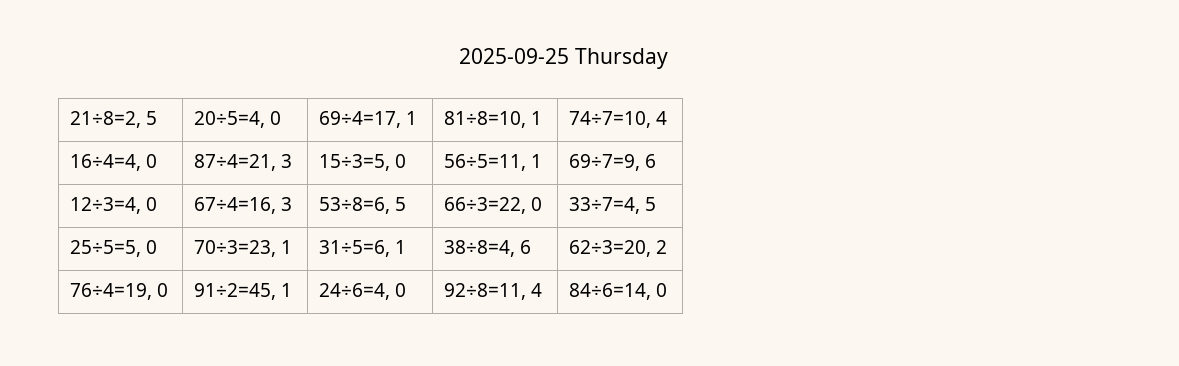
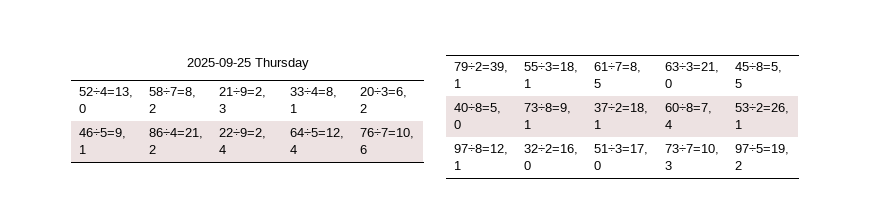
[70,111,158,128] [194,111,282,128] [319,111,418,128] [444,111,543,128] [569,111,668,128] [70,154,158,171] [194,154,293,171] [319,154,407,171] [444,154,543,171] [569,154,657,171] [70,197,158,214] [194,197,293,214] [319,197,407,214] [444,197,543,214] [569,197,657,214] [70,240,158,257] [194,240,293,257] [319,240,407,257] [444,240,532,257] [569,240,668,257] [70,283,169,300] [194,283,293,300] [319,283,407,300] [444,283,543,300] [569,283,668,300] 21÷8=2, 5 | 20÷5=4, 0 | 69÷4=17, 1 | 81÷8=10, 1 | 74÷7=10, 4 // 16÷4=4, 0 | 87÷4=21, 3 | 15÷3=5, 0 | 56÷5=11, 1 | 69÷7=9, 6 // 12÷3=4, 0 | 67÷4=16, 3 | 53÷8=6, 5 | 66÷3=22, 0 | 33÷7=4, 5 // 25÷5=5, 0 | 70÷3=23, 1 | 31÷5=6, 1 | 38÷8=4, 6 | 62÷3=20, 2 // 76÷4=19, 0 | 91÷2=45, 1 | 24÷6=4, 0 | 92÷8=11, 4 | 84÷6=14, 0 -> [78,87,133,98] [78,104,86,113] [148,87,196,98] [148,104,156,113] [218,87,266,98] [218,104,226,113] [289,87,337,98] [289,104,297,113] [359,87,407,98] [359,104,367,113] [78,128,126,139] [78,145,86,154] [148,128,203,139] [148,145,156,154] [218,128,266,139] [218,145,226,154] [289,128,344,139] [289,145,297,154] [359,128,414,139] [359,145,367,154] [453,62,508,73] [453,79,461,88] [523,62,578,73] [523,79,531,88] [593,62,641,73] [593,79,601,88] [664,62,719,73] [664,79,672,88] [734,62,782,73] [734,79,742,88] [453,103,501,114] [453,120,461,129] [523,103,571,114] [523,120,531,129] [593,103,648,114] [593,120,601,129] [664,103,712,114] [664,120,672,129] [734,103,789,114] [734,120,742,129] [453,144,508,155] [453,161,461,170] [523,144,578,155] [523,161,531,170] [593,144,648,155] [593,161,601,170] [664,144,719,155] [664,161,672,170] [734,144,789,155] [734,161,742,170] 52÷4=13, 0 | 58÷7=8, 2 | 21÷9=2, 3 | 33÷4=8, 1 | 20÷3=6, 2 // 46÷5=9, 1 | 86÷4=21, 2 | 22÷9=2, 4 | 64÷5=12, 4 | 76÷7=10, 6 // 79÷2=39, 1 | 55÷3=18, 1 | 61÷7=8, 5 | 63÷3=21, 0 | 45÷8=5, 5 // 40÷8=5, 0 | 73÷8=9, 1 | 37÷2=18, 1 | 60÷8=7, 4 | 53÷2=26, 1 // 97÷8=12, 1 | 32÷2=16, 0 | 51÷3=17, 0 | 73÷7=10, 3 | 97÷5=19, 2

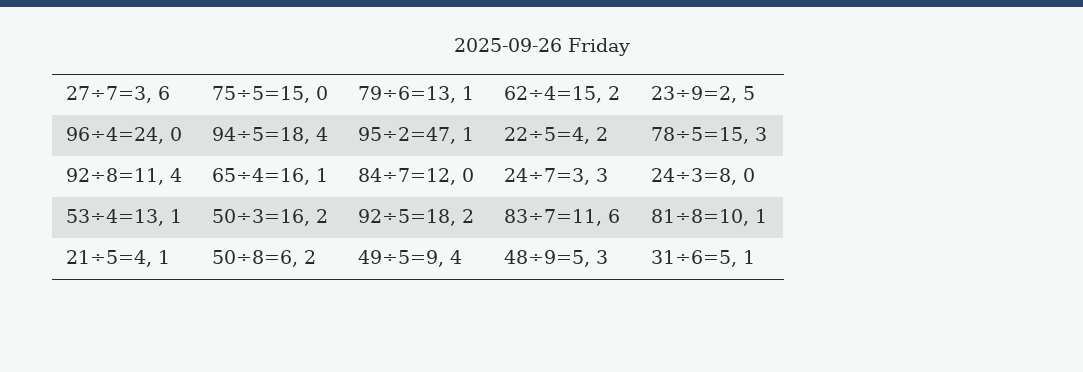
[186,58,309,70] [78,87,133,98] [78,104,86,113] [148,87,196,98] [148,104,156,113] [218,87,266,98] [218,104,226,113] [289,87,337,98] [289,104,297,113] [359,87,407,98] [359,104,367,113] [78,128,126,139] [78,145,86,154] [148,128,203,139] [148,145,156,154] [218,128,266,139] [218,145,226,154] [289,128,344,139] [289,145,297,154] [359,128,414,139] [359,145,367,154] [453,62,508,73] [453,79,461,88] [523,62,578,73] [523,79,531,88] [593,62,641,73] [593,79,601,88] [664,62,719,73] [664,79,672,88] [734,62,782,73] [734,79,742,88] [453,103,501,114] [453,120,461,129] [523,103,571,114] [523,120,531,129] [593,103,648,114] [593,120,601,129] [664,103,712,114] [664,120,672,129] [734,103,789,114] [734,120,742,129] [453,144,508,155] [453,161,461,170] [523,144,578,155] [523,161,531,170] [593,144,648,155] [593,161,601,170] [664,144,719,155] [664,161,672,170] [734,144,789,155] [734,161,742,170] 2025-09-25 Thursday // 52÷4=13, 0 | 58÷7=8, 2 | 21÷9=2, 3 | 33÷4=8, 1 | 20÷3=6, 2 // 46÷5=9, 1 | 86÷4=21, 2 | 22÷9=2, 4 | 64÷5=12, 4 | 76÷7=10, 6 // 79÷2=39, 1 | 55÷3=18, 1 | 61÷7=8, 5 | 63÷3=21, 0 | 45÷8=5, 5 // 40÷8=5, 0 | 73÷8=9, 1 | 37÷2=18, 1 | 60÷8=7, 4 | 53÷2=26, 1 // 97÷8=12, 1 | 32÷2=16, 0 | 51÷3=17, 0 | 73÷7=10, 3 | 97÷5=19, 2 -> [453,38,630,56] [66,86,171,103] [212,86,329,103] [358,86,475,103] [504,86,621,103] [651,86,756,103] [66,127,183,144] [212,127,329,144] [358,127,475,144] [504,127,609,144] [651,127,768,144] [66,168,183,185] [212,168,329,185] [358,168,475,185] [504,168,609,185] [651,168,756,185] [66,209,183,226] [212,209,329,226] [358,209,475,226] [504,209,621,226] [651,209,768,226] [66,250,171,267] [212,250,317,267] [358,250,463,267] [504,250,609,267] [651,250,756,267] 2025-09-26 Friday // 27÷7=3, 6 | 75÷5=15, 0 | 79÷6=13, 1 | 62÷4=15, 2 | 23÷9=2, 5 // 96÷4=24, 0 | 94÷5=18, 4 | 95÷2=47, 1 | 22÷5=4, 2 | 78÷5=15, 3 // 92÷8=11, 4 | 65÷4=16, 1 | 84÷7=12, 0 | 24÷7=3, 3 | 24÷3=8, 0 // 53÷4=13, 1 | 50÷3=16, 2 | 92÷5=18, 2 | 83÷7=11, 6 | 81÷8=10, 1 // 21÷5=4, 1 | 50÷8=6, 2 | 49÷5=9, 4 | 48÷9=5, 3 | 31÷6=5, 1

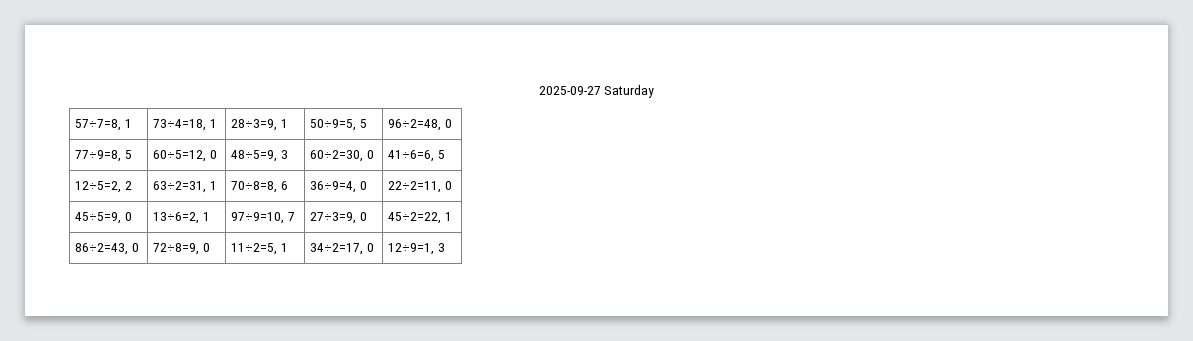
[453,38,630,56] [66,86,171,103] [212,86,329,103] [358,86,475,103] [504,86,621,103] [651,86,756,103] [66,127,183,144] [212,127,329,144] [358,127,475,144] [504,127,609,144] [651,127,768,144] [66,168,183,185] [212,168,329,185] [358,168,475,185] [504,168,609,185] [651,168,756,185] [66,209,183,226] [212,209,329,226] [358,209,475,226] [504,209,621,226] [651,209,768,226] [66,250,171,267] [212,250,317,267] [358,250,463,267] [504,250,609,267] [651,250,756,267] 2025-09-26 Friday // 27÷7=3, 6 | 75÷5=15, 0 | 79÷6=13, 1 | 62÷4=15, 2 | 23÷9=2, 5 // 96÷4=24, 0 | 94÷5=18, 4 | 95÷2=47, 1 | 22÷5=4, 2 | 78÷5=15, 3 // 92÷8=11, 4 | 65÷4=16, 1 | 84÷7=12, 0 | 24÷7=3, 3 | 24÷3=8, 0 // 53÷4=13, 1 | 50÷3=16, 2 | 92÷5=18, 2 | 83÷7=11, 6 | 81÷8=10, 1 // 21÷5=4, 1 | 50÷8=6, 2 | 49÷5=9, 4 | 48÷9=5, 3 | 31÷6=5, 1 -> [538,85,655,98] [75,119,133,131] [153,119,218,131] [231,119,289,131] [310,119,368,131] [388,119,453,131] [75,150,133,162] [153,150,218,162] [231,150,289,162] [310,150,375,162] [388,150,446,162] [75,181,133,193] [153,181,218,193] [231,181,289,193] [310,181,368,193] [388,181,453,193] [75,212,133,224] [153,212,211,224] [231,212,296,224] [310,212,368,224] [388,212,453,224] [75,243,140,255] [153,243,211,255] [231,243,289,255] [310,243,375,255] [388,243,446,255] 2025-09-27 Saturday // 57÷7=8, 1 | 73÷4=18, 1 | 28÷3=9, 1 | 50÷9=5, 5 | 96÷2=48, 0 // 77÷9=8, 5 | 60÷5=12, 0 | 48÷5=9, 3 | 60÷2=30, 0 | 41÷6=6, 5 // 12÷5=2, 2 | 63÷2=31, 1 | 70÷8=8, 6 | 36÷9=4, 0 | 22÷2=11, 0 // 45÷5=9, 0 | 13÷6=2, 1 | 97÷9=10, 7 | 27÷3=9, 0 | 45÷2=22, 1 // 86÷2=43, 0 | 72÷8=9, 0 | 11÷2=5, 1 | 34÷2=17, 0 | 12÷9=1, 3

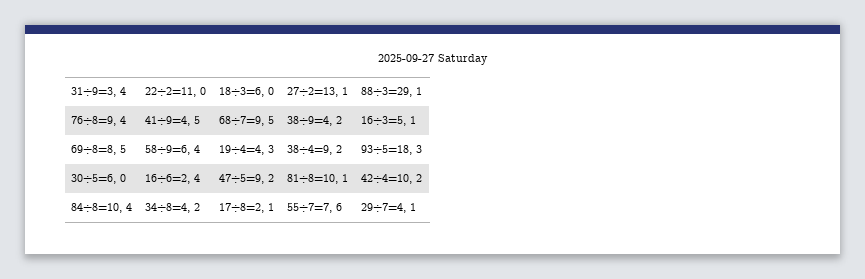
[75,119,133,131] [153,119,218,131] [231,119,289,131] [310,119,368,131] [388,119,453,131] [75,150,133,162] [153,150,218,162] [231,150,289,162] [310,150,375,162] [388,150,446,162] [75,181,133,193] [153,181,218,193] [231,181,289,193] [310,181,368,193] 57÷7=8, 1 | 73÷4=18, 1 | 28÷3=9, 1 | 50÷9=5, 5 | 96÷2=48, 0 // 77÷9=8, 5 | 60÷5=12, 0 | 48÷5=9, 3 | 60÷2=30, 0 | 41÷6=6, 5 // 12÷5=2, 2 | 63÷2=31, 1 | 70÷8=8, 6 | 36÷9=4, 0 -> [70,87,126,97] 31÷9=3, 4
[75,212,133,224] [153,212,211,224] [231,212,296,224] [310,212,368,224] [388,212,453,224] [75,243,140,255] [153,243,211,255] [231,243,289,255] [310,243,375,255] [388,243,446,255] // 45÷5=9, 0 | 13÷6=2, 1 | 97÷9=10, 7 | 27÷3=9, 0 | 45÷2=22, 1 // 86÷2=43, 0 | 72÷8=9, 0 | 11÷2=5, 1 | 34÷2=17, 0 | 12÷9=1, 3 -> [218,87,274,97] [286,87,348,97] [360,87,422,97] [70,116,126,126] [144,116,200,126] [218,116,274,126] [286,116,342,126] [360,116,416,126] [70,145,126,155] [144,145,200,155] [218,145,274,155] [286,145,342,155] [360,145,422,155] [70,174,126,184] [144,174,200,184] [218,174,274,184] [286,174,348,184] [360,174,422,184] [70,203,132,213] [144,203,200,213] [218,203,274,213] [286,203,342,213] [360,203,416,213] | 18÷3=6, 0 | 27÷2=13, 1 | 88÷3=29, 1 // 76÷8=9, 4 | 41÷9=4, 5 | 68÷7=9, 5 | 38÷9=4, 2 | 16÷3=5, 1 // 69÷8=8, 5 | 58÷9=6, 4 | 19÷4=4, 3 | 38÷4=9, 2 | 93÷5=18, 3 // 30÷5=6, 0 | 16÷6=2, 4 | 47÷5=9, 2 | 81÷8=10, 1 | 42÷4=10, 2 // 84÷8=10, 4 | 34÷8=4, 2 | 17÷8=2, 1 | 55÷7=7, 6 | 29÷7=4, 1

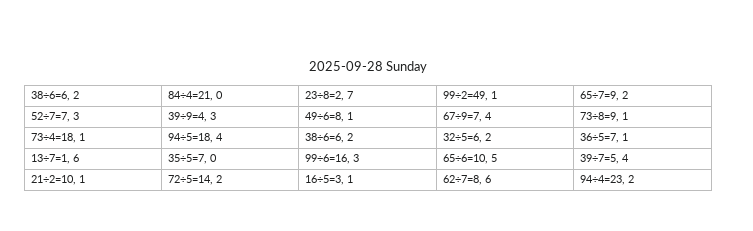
[378,54,488,65] [70,87,126,97] [144,87,206,97] [218,87,274,97] [286,87,348,97] [360,87,422,97] [70,116,126,126] [144,116,200,126] [218,116,274,126] [286,116,342,126] [360,116,416,126] [70,145,126,155] [144,145,200,155] [218,145,274,155] [286,145,342,155] [360,145,422,155] [70,174,126,184] [144,174,200,184] [218,174,274,184] [286,174,348,184] [360,174,422,184] [70,203,132,213] [144,203,200,213] [218,203,274,213] [286,203,342,213] [360,203,416,213] 2025-09-27 Saturday // 31÷9=3, 4 | 22÷2=11, 0 | 18÷3=6, 0 | 27÷2=13, 1 | 88÷3=29, 1 // 76÷8=9, 4 | 41÷9=4, 5 | 68÷7=9, 5 | 38÷9=4, 2 | 16÷3=5, 1 // 69÷8=8, 5 | 58÷9=6, 4 | 19÷4=4, 3 | 38÷4=9, 2 | 93÷5=18, 3 // 30÷5=6, 0 | 16÷6=2, 4 | 47÷5=9, 2 | 81÷8=10, 1 | 42÷4=10, 2 // 84÷8=10, 4 | 34÷8=4, 2 | 17÷8=2, 1 | 55÷7=7, 6 | 29÷7=4, 1 -> [308,61,428,73] [31,91,80,101] [168,91,224,101] [305,91,354,101] [443,91,498,101] [580,91,629,101] [31,112,80,122] [168,112,217,122] [305,112,354,122] [443,112,493,122] [580,112,629,122] [31,133,86,143] [168,133,224,143] [305,133,354,143] [443,133,492,143] [580,133,629,143] [31,154,80,164] [168,154,218,164] [305,154,360,164] [443,154,498,164] [580,154,630,164] [31,175,86,185] [168,175,223,185] [305,175,354,185] [443,175,492,185] [580,175,635,185] 2025-09-28 Sunday // 38÷6=6, 2 | 84÷4=21, 0 | 23÷8=2, 7 | 99÷2=49, 1 | 65÷7=9, 2 // 52÷7=7, 3 | 39÷9=4, 3 | 49÷6=8, 1 | 67÷9=7, 4 | 73÷8=9, 1 // 73÷4=18, 1 | 94÷5=18, 4 | 38÷6=6, 2 | 32÷5=6, 2 | 36÷5=7, 1 // 13÷7=1, 6 | 35÷5=7, 0 | 99÷6=16, 3 | 65÷6=10, 5 | 39÷7=5, 4 // 21÷2=10, 1 | 72÷5=14, 2 | 16÷5=3, 1 | 62÷7=8, 6 | 94÷4=23, 2

